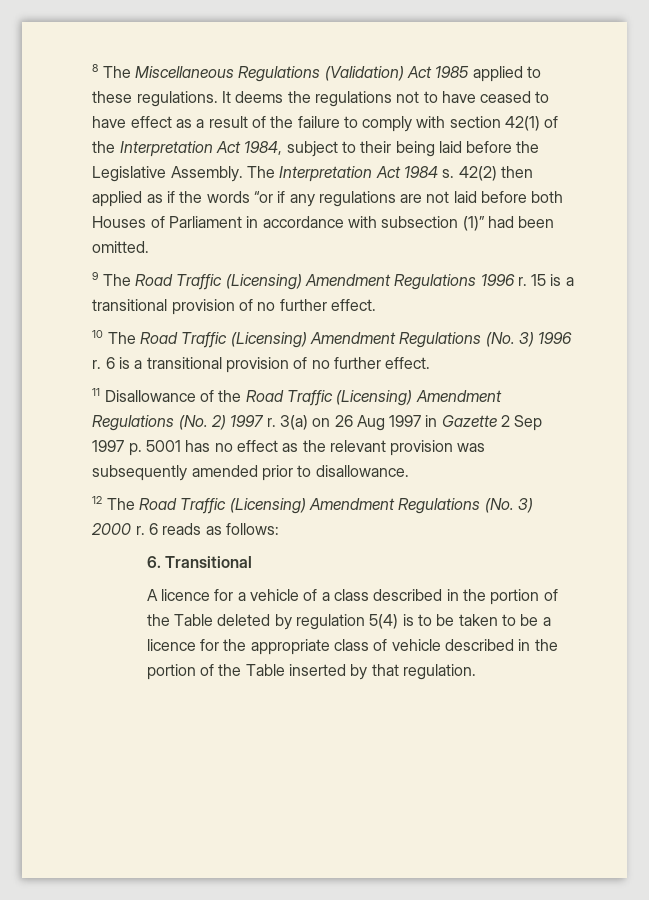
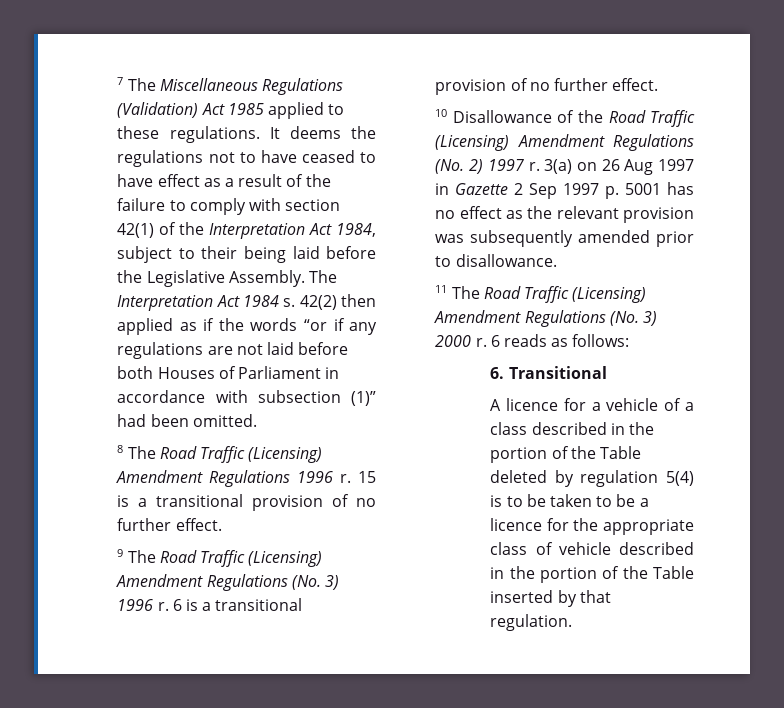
[92,64,99,72] 8 -> [117,77,124,85] 7
[92,272,99,280] 9 -> [117,445,124,453] 8
[92,330,104,338] 10 -> [117,549,124,557] 9
[92,388,101,396] 11 -> [435,109,448,117] 10
[92,496,103,504] 12 -> [435,285,448,293] 11

